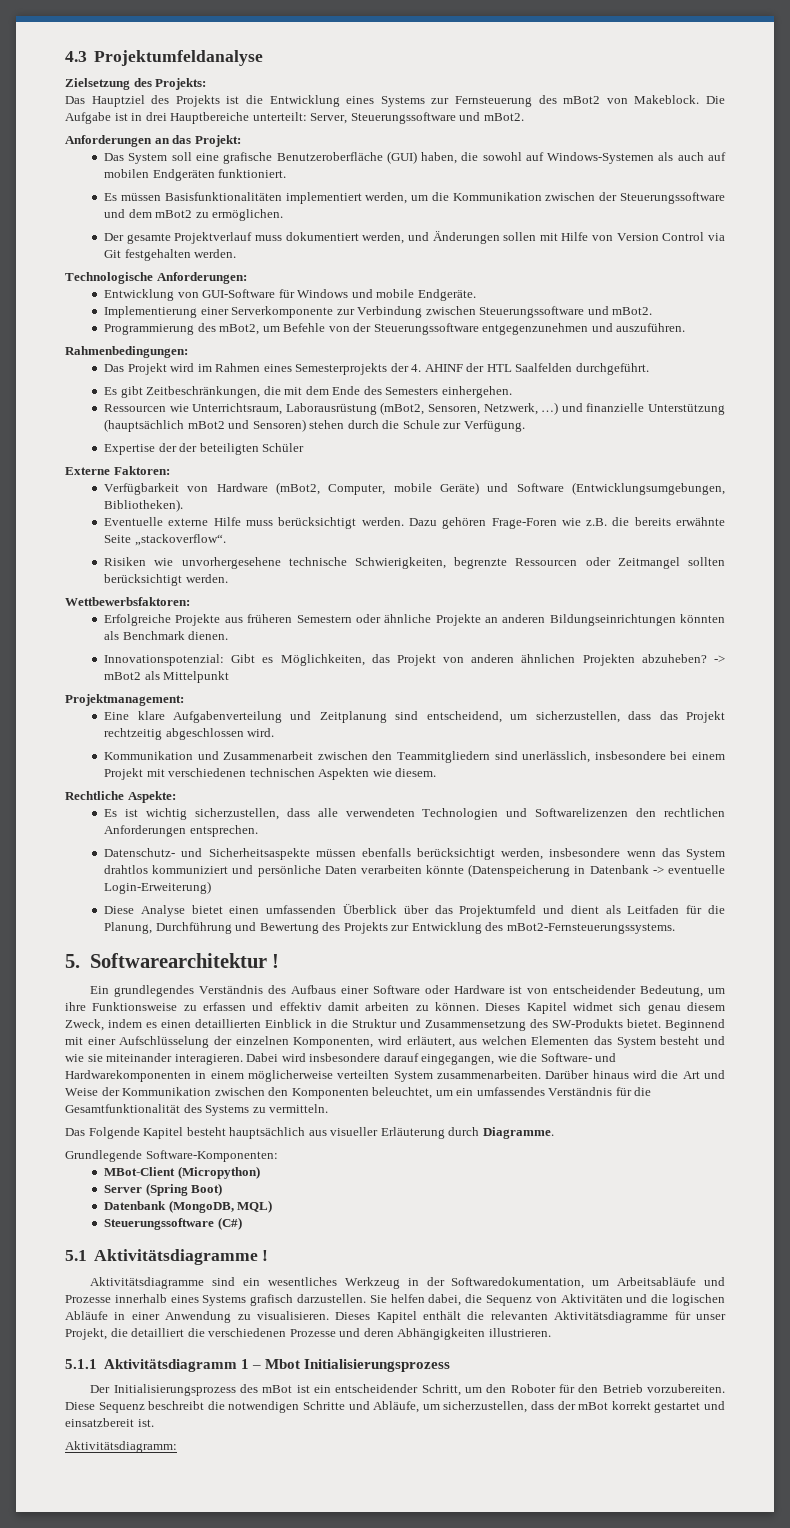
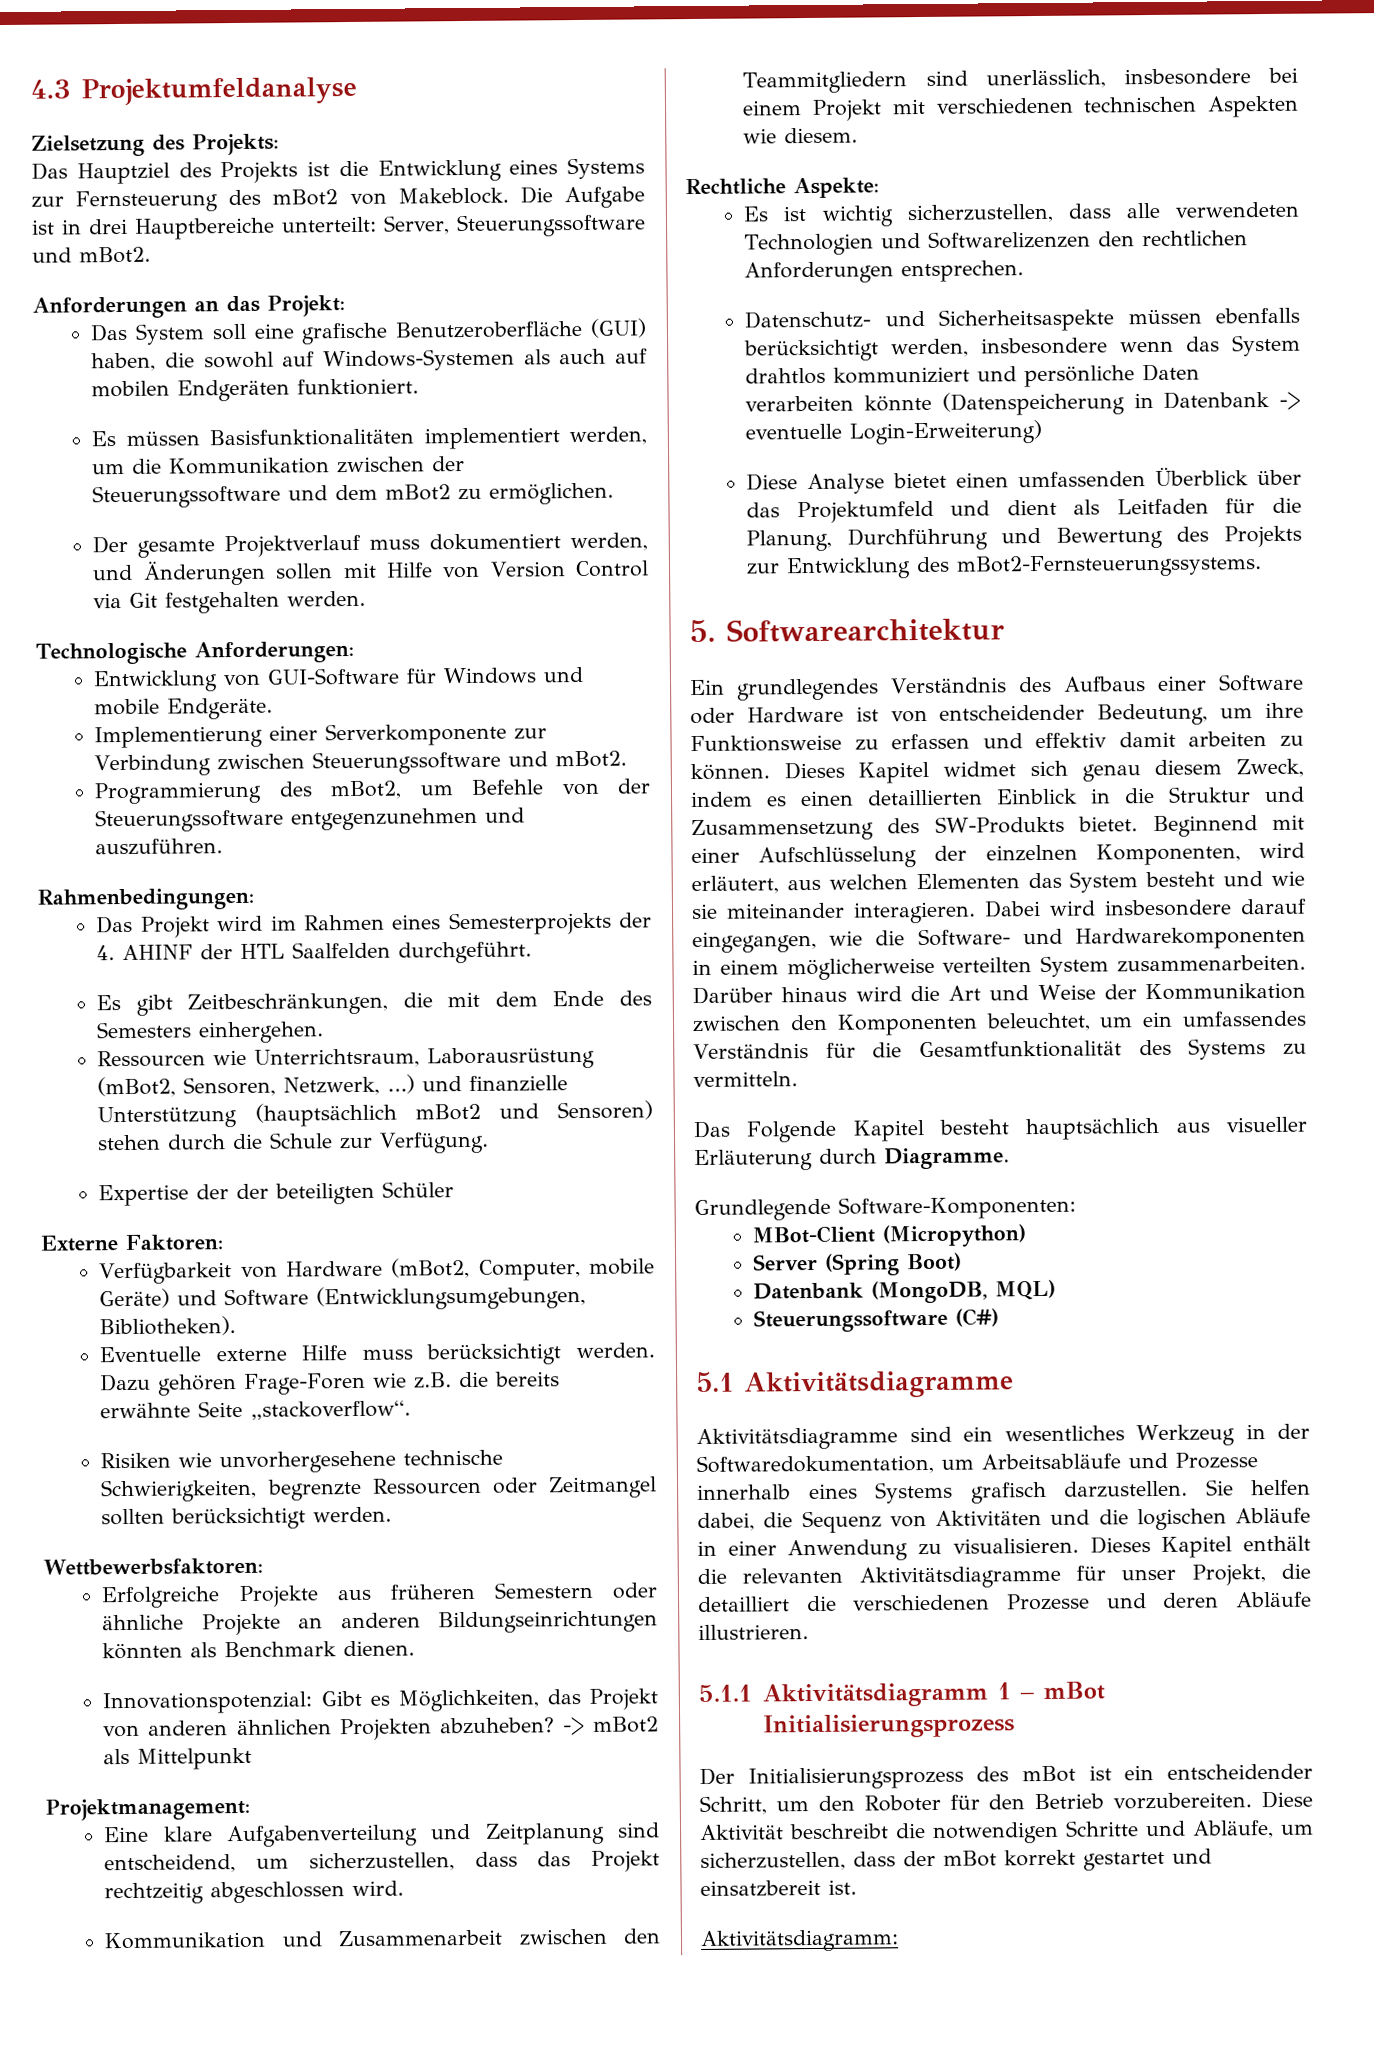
[272,954,280,968] ! -> (1005, 630) none
[262,1250,269,1261] ! -> (1014, 1384) none
[397,1328,486,1340] Abhängigkeiten -> [1235,1591,1312,1608] Abläufe
[264,1359,300,1369] Mbot -> [1042,1681,1105,1700] mBot
[98,1402,145,1413] Sequenz -> [699,1824,784,1840] Aktivität

